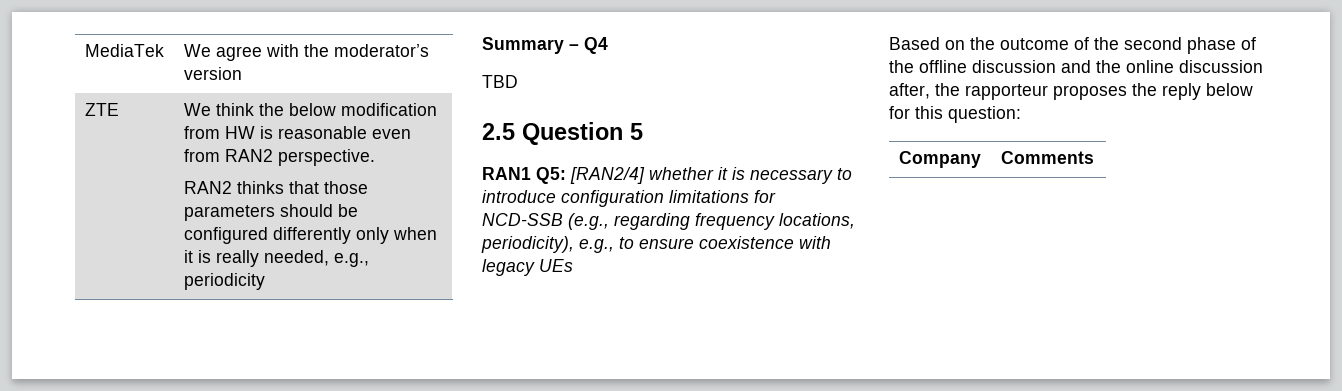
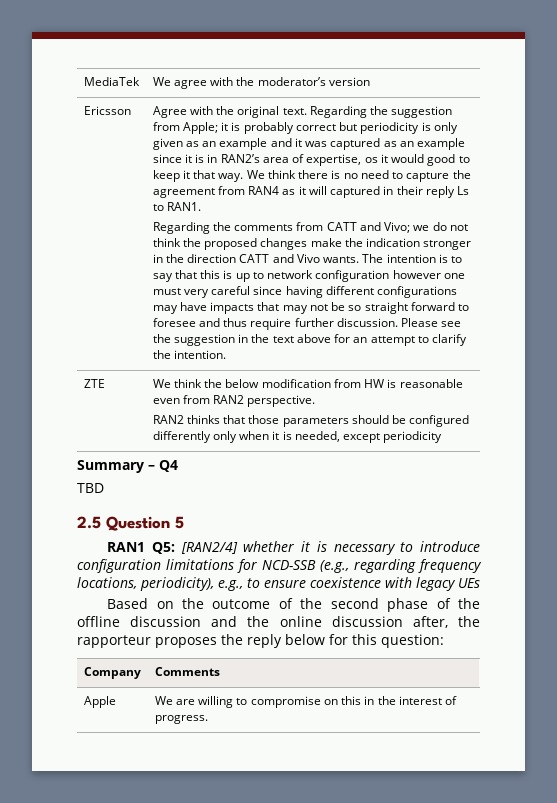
(242, 73) none -> [83,106,131,115] [152,106,453,118] [152,122,458,134] [152,138,466,150] [152,154,470,166] [152,170,471,182] [152,186,470,198] [152,202,201,211] [152,222,468,234] [152,238,472,250] [152,254,463,263] [152,270,465,282] [152,286,458,298] [152,302,470,314] [152,318,462,330] [152,334,468,346] [152,350,226,359] // Ericsson | Agree with the original text. Regarding the suggestion from Apple; it is probably correct but periodicity is only given as an example and it was captured as an example since it is in RAN2’s area of expertise, os it would good to keep it that way. We think there is no need to capture the agreement from RAN4 as it will captured in their reply Ls to RAN1. // Regarding the comments from CATT and Vivo; we do not think the proposed changes make the indication stronger in the direction CATT and Vivo wants. The intention is to say that this is up to network configuration however one must very careful since having different configurations may have impacts that may not be so straight forward to foresee and thus require further discussion. Please see the suggestion in the text above for an attempt to clarify the intention.
[215,250,369,267] really needed, e.g., -> [294,431,381,443] needed, except
(1094, 157) none -> [83,696,116,708] [154,696,458,708] [154,715,208,724] // Apple | We are willing to compromise on this in the interest of progress.

